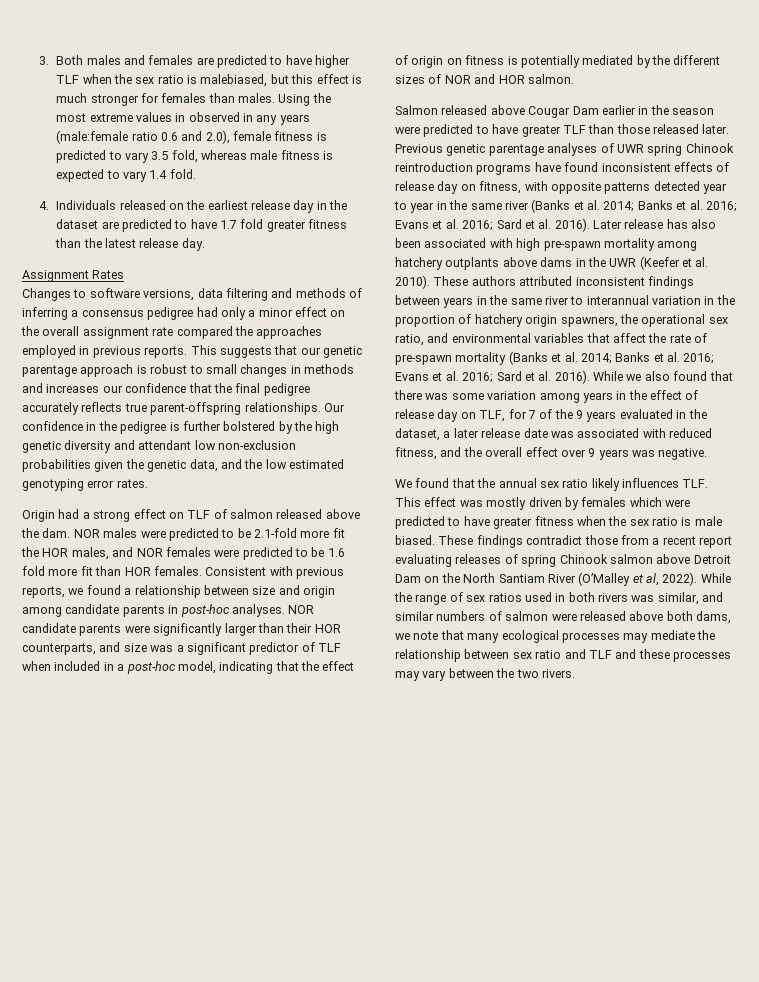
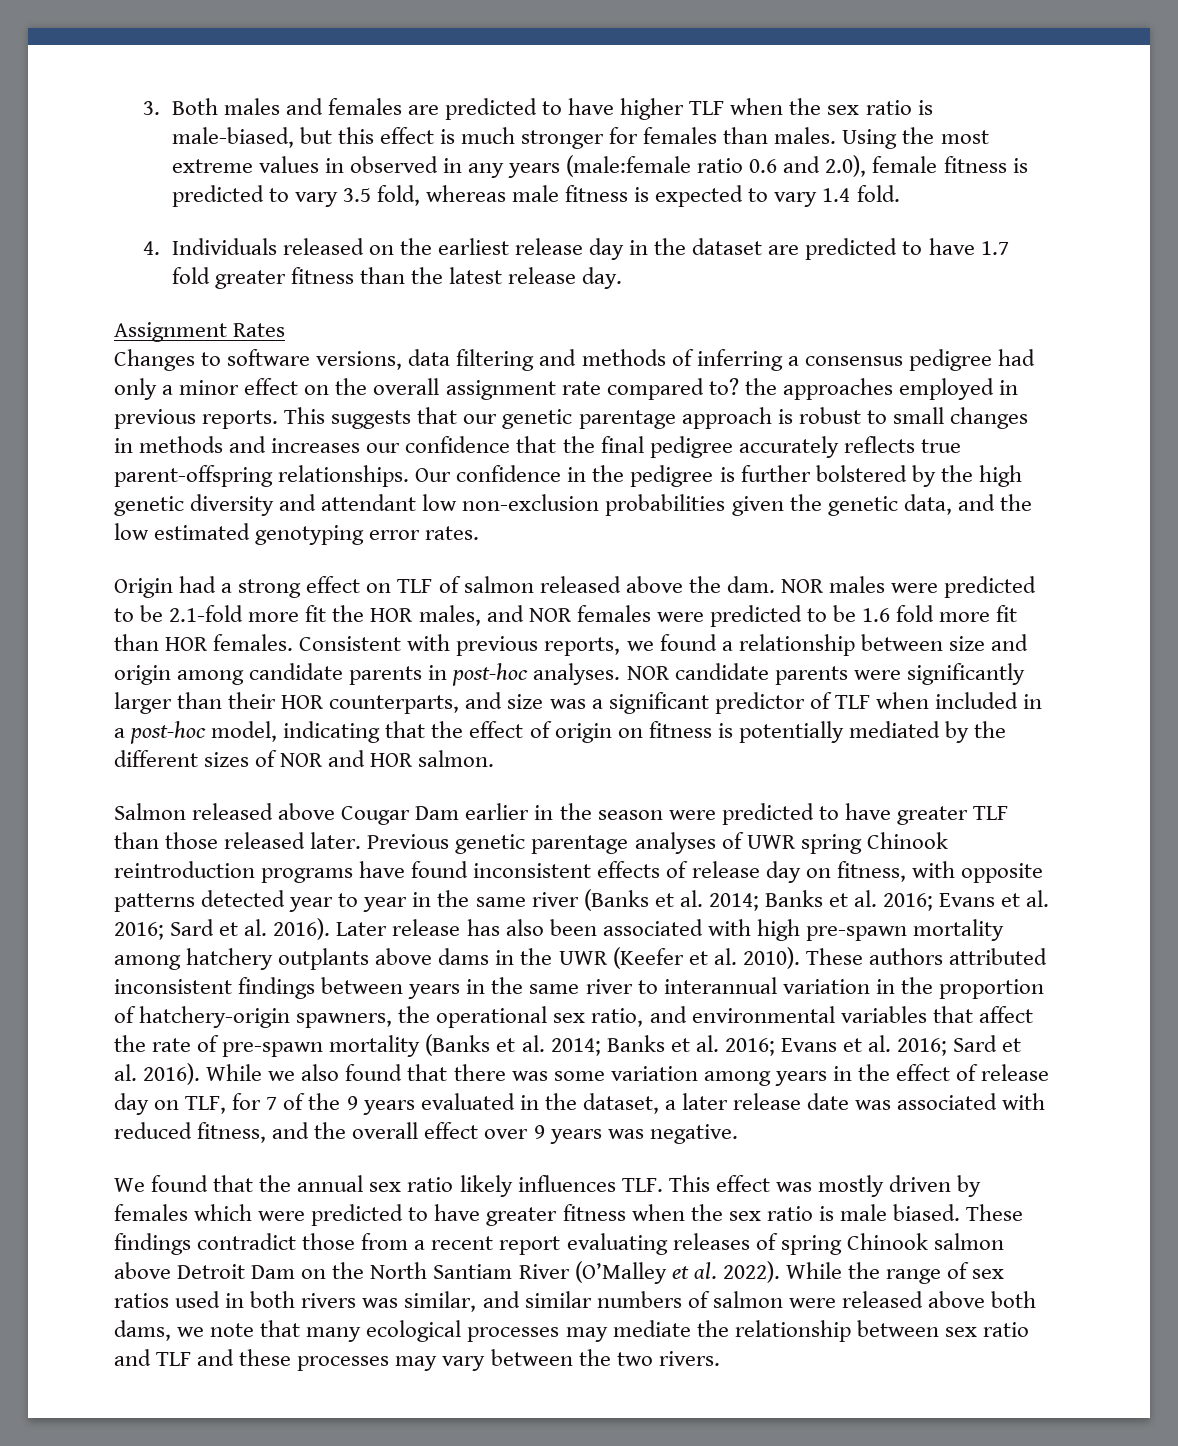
[200,74,268,87] malebiased, -> [171,127,294,148] male-biased,
(233, 332) none -> [708,378,739,395] to?
[474,314,558,327] hatchery origin -> [139,1006,291,1028] hatchery-origin
[646,573,659,586] al, -> [693,1262,717,1279] al.

